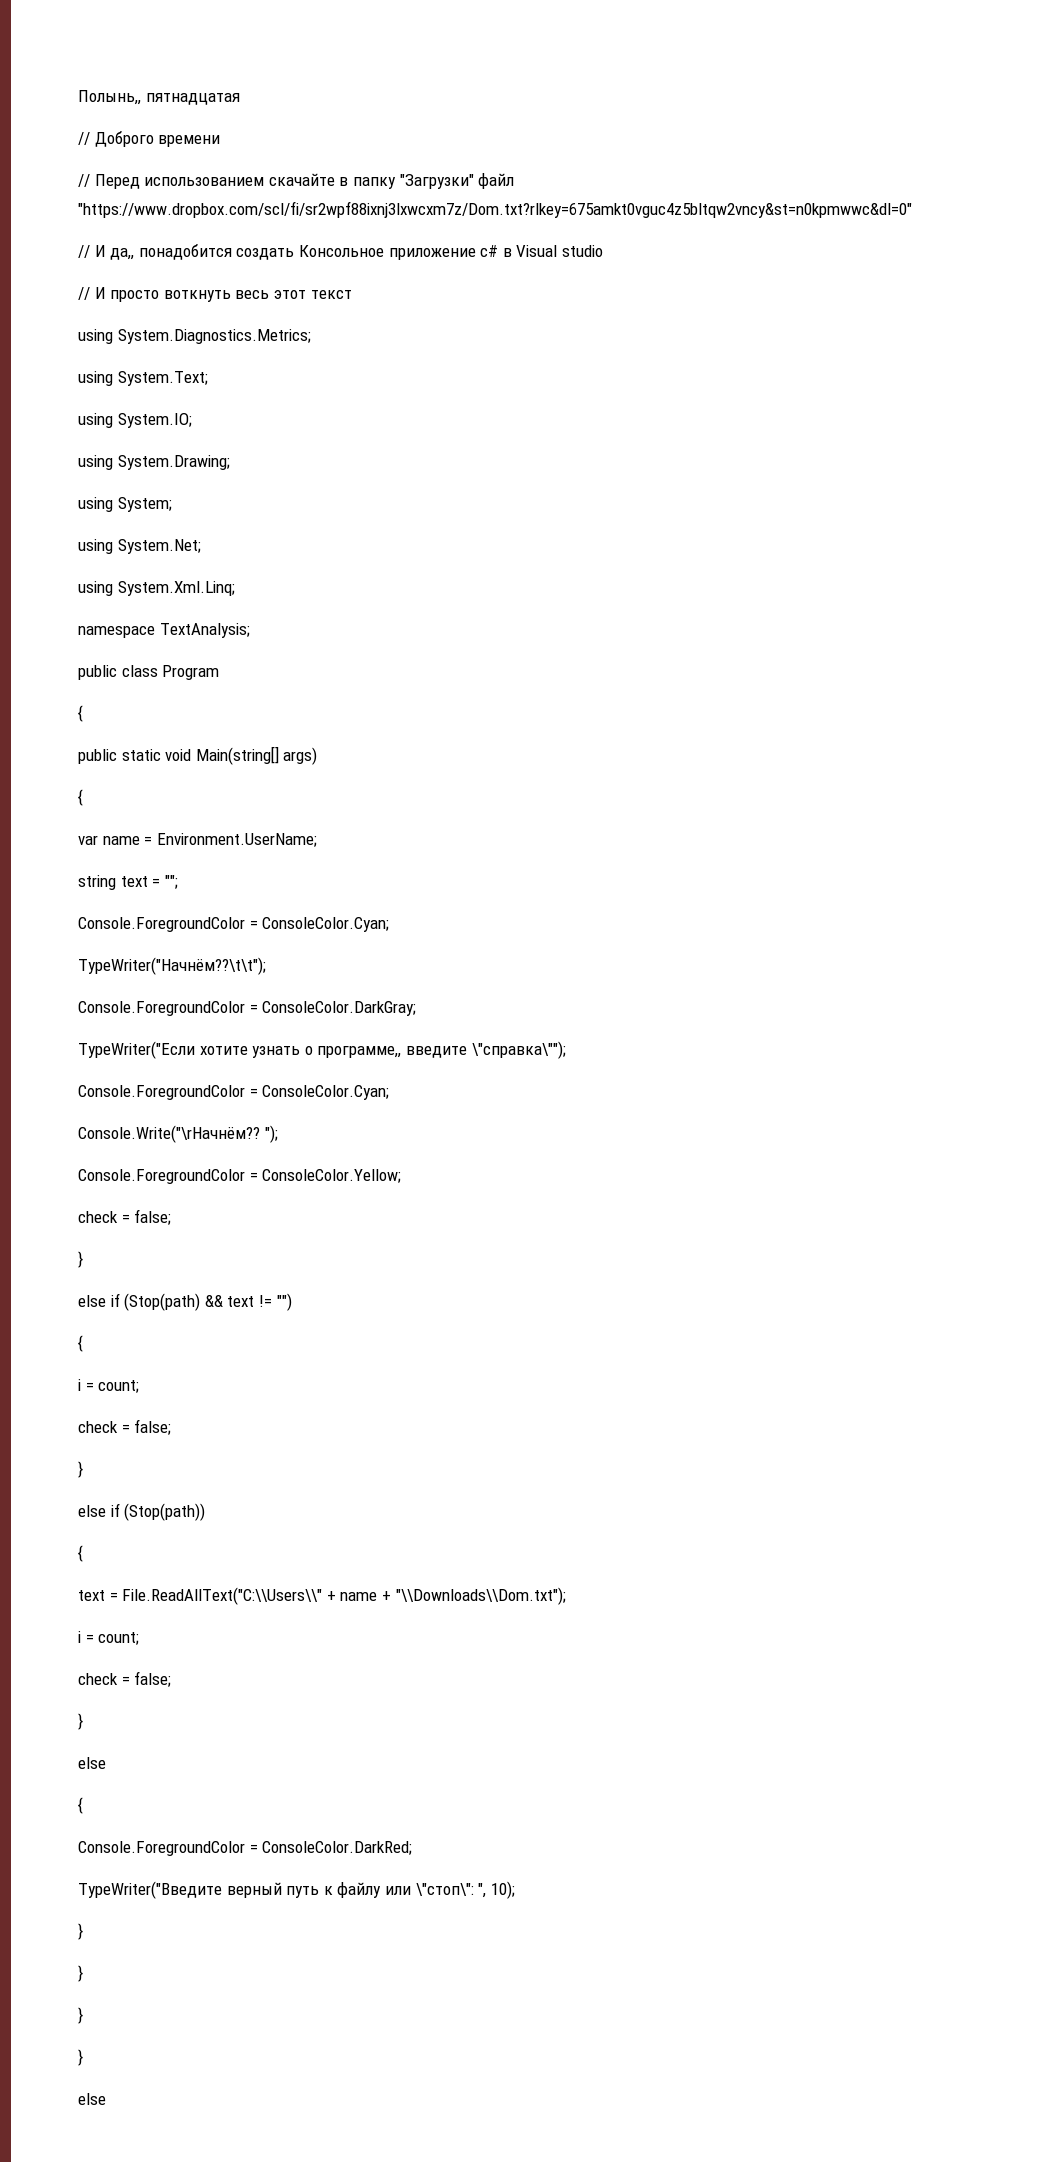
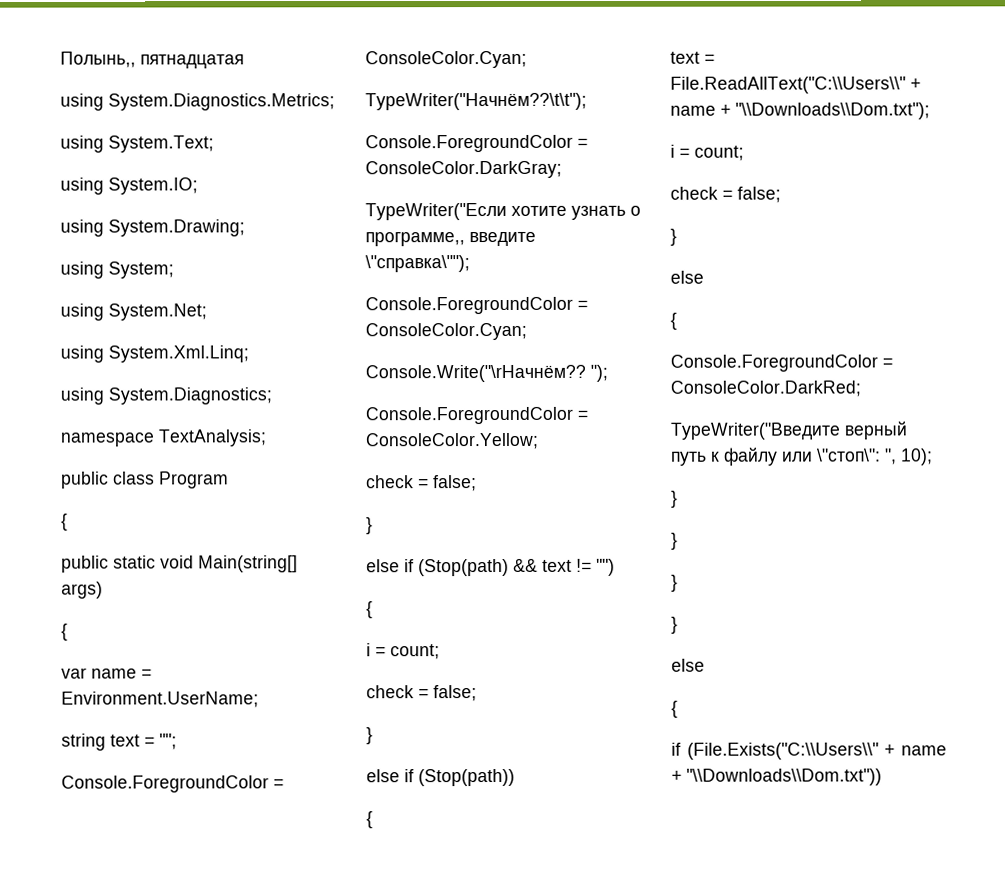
[78,131,221,147] [78,173,515,189] [78,201,912,218] [78,244,603,260] [78,287,352,302] // // Доброго времени // // Перед использованием скачайте в папку "Загрузки" файл "https://www.dropbox.com/scl/fi/sr2wpf88ixnj3lxwcxm7z/Dom.txt?rlkey=675amkt0vguc4z5bltqw2vncy&st=n0kpmwwc&dl=0" // // И да,, понадобится создать Консольное приложение c# в Visual studio // // И просто воткнуть весь этот текст -> (244, 61) none
(235, 588) none -> [60,387,272,405] // using System.Diagnostics;
(106, 2099) none -> [671,700,678,718] [671,742,947,760] [671,768,882,786] // { // if (File.Exists("C:\\Users\\" + name + "\\Downloads\\Dom.txt"))

